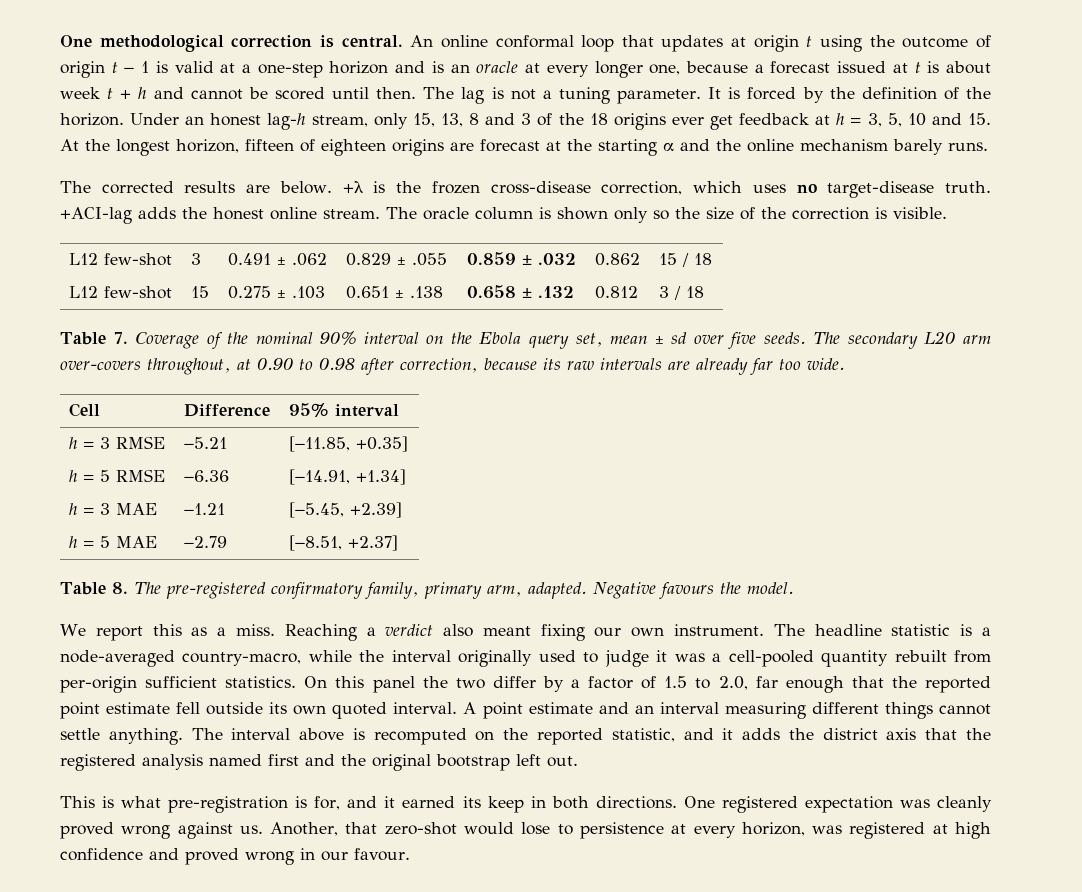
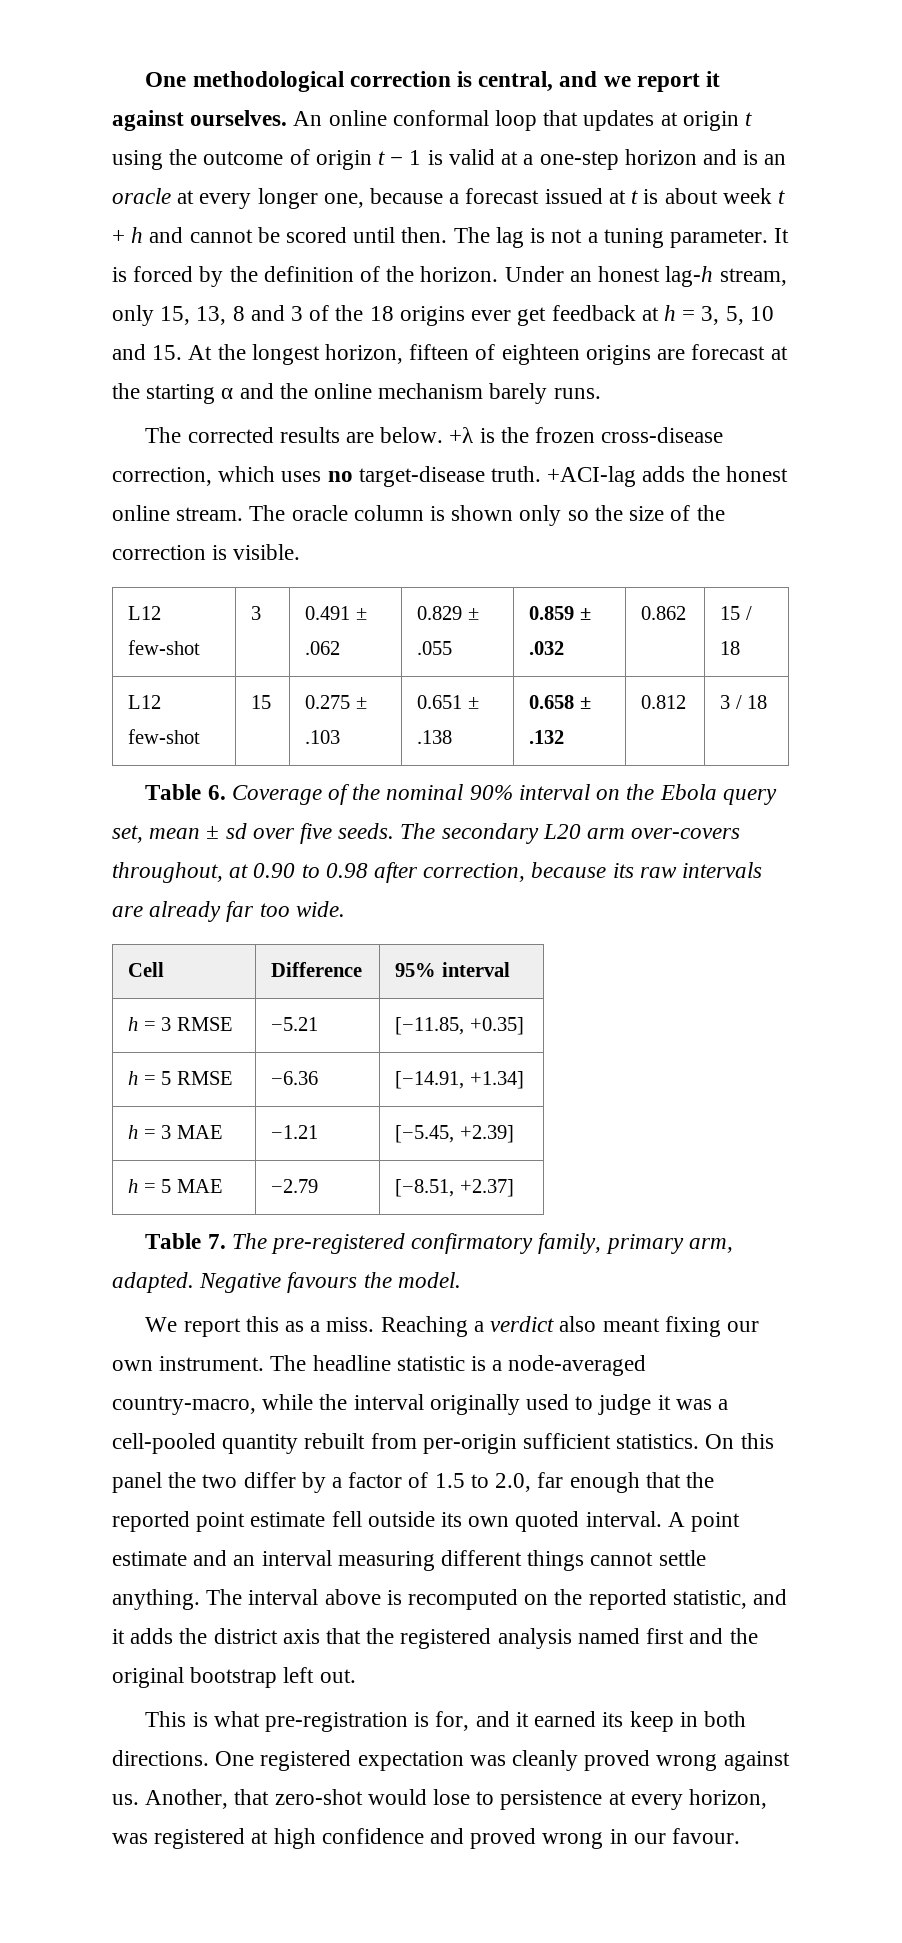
[341,35,403,48] central. -> [478,71,721,92] [112,110,288,131] central, and we report it against ourselves.
[113,332,128,344] 7. -> [207,785,226,800] 6.
[111,582,128,594] 8. -> [207,1234,226,1249] 7.

